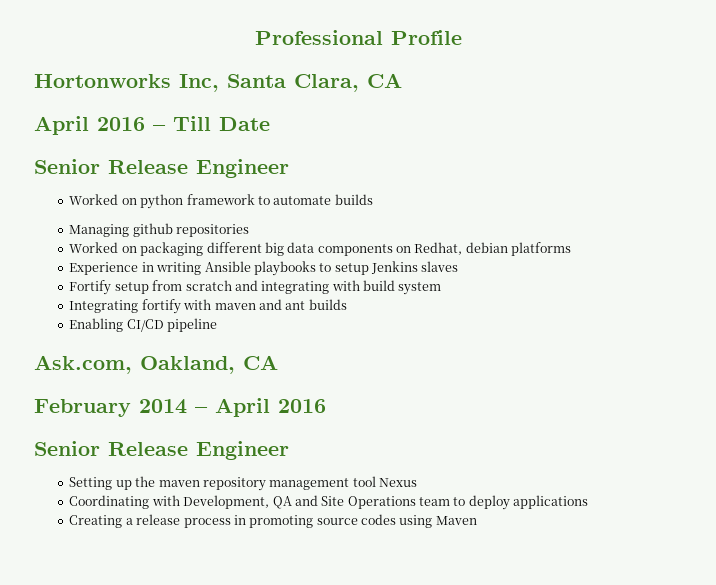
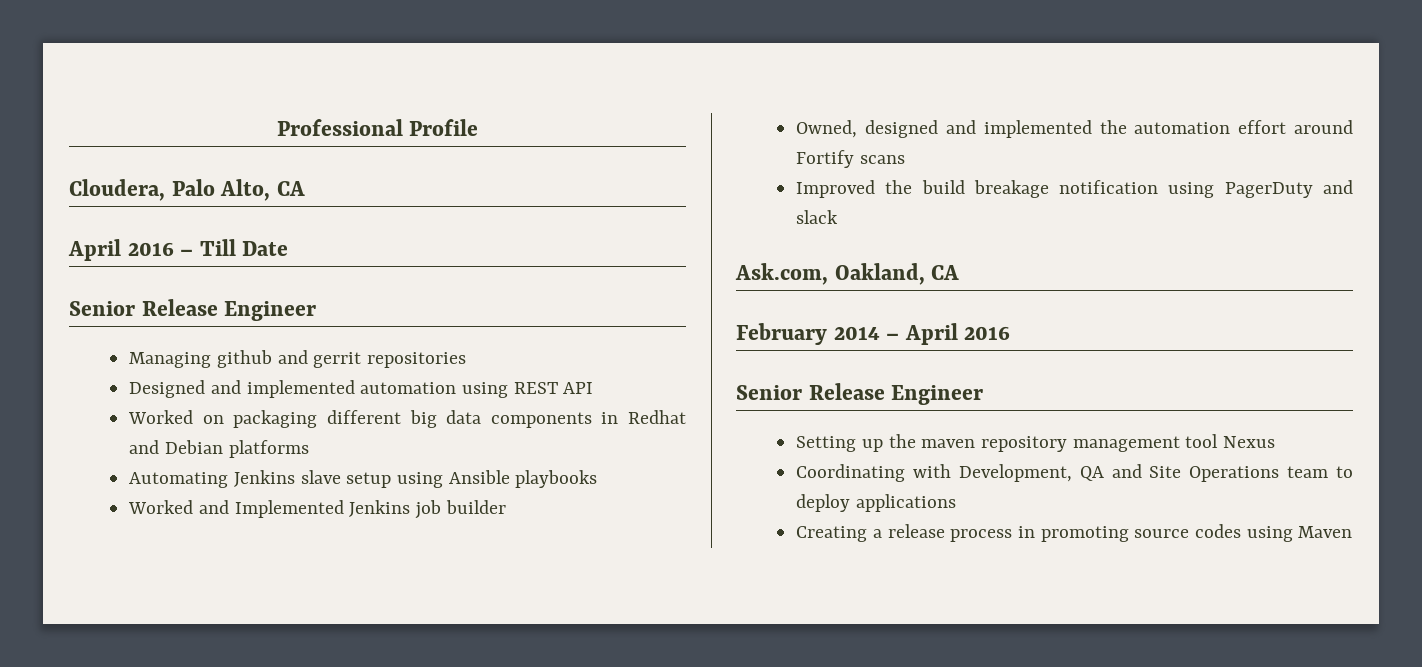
[34,74,359,92] Hortonworks Inc, Santa Clara, -> [69,179,271,201] Cloudera, Palo Alto,
[69,194,373,209] // Worked on python framework to automate builds -> (317, 311) none
(173, 230) none -> [277,350,362,368] and gerrit
(250, 230) none -> [129,380,594,398] // Designed and implemented automation using REST API
[396,242,572,256] [69,261,459,276] [69,280,442,295] [69,299,347,314] [69,318,218,332] on Redhat, debian platforms // Experience in writing Ansible playbooks to setup Jenkins slaves // Fortify setup from scratch and integrating with build system // Integrating fortify with maven and ant builds // Enabling CI/CD pipeline -> [601,410,686,424] [129,440,309,458] [129,470,598,488] [128,500,506,519] [796,120,1353,138] [796,150,905,168] [796,180,1353,198] [796,210,839,224] in Redhat and Debian platforms // Automating Jenkins slave setup using Ansible playbooks // Worked and Implemented Jenkins job builder // Owned, designed and implemented the automation effort around Fortify scans // Improved the build breakage notification using PagerDuty and slack

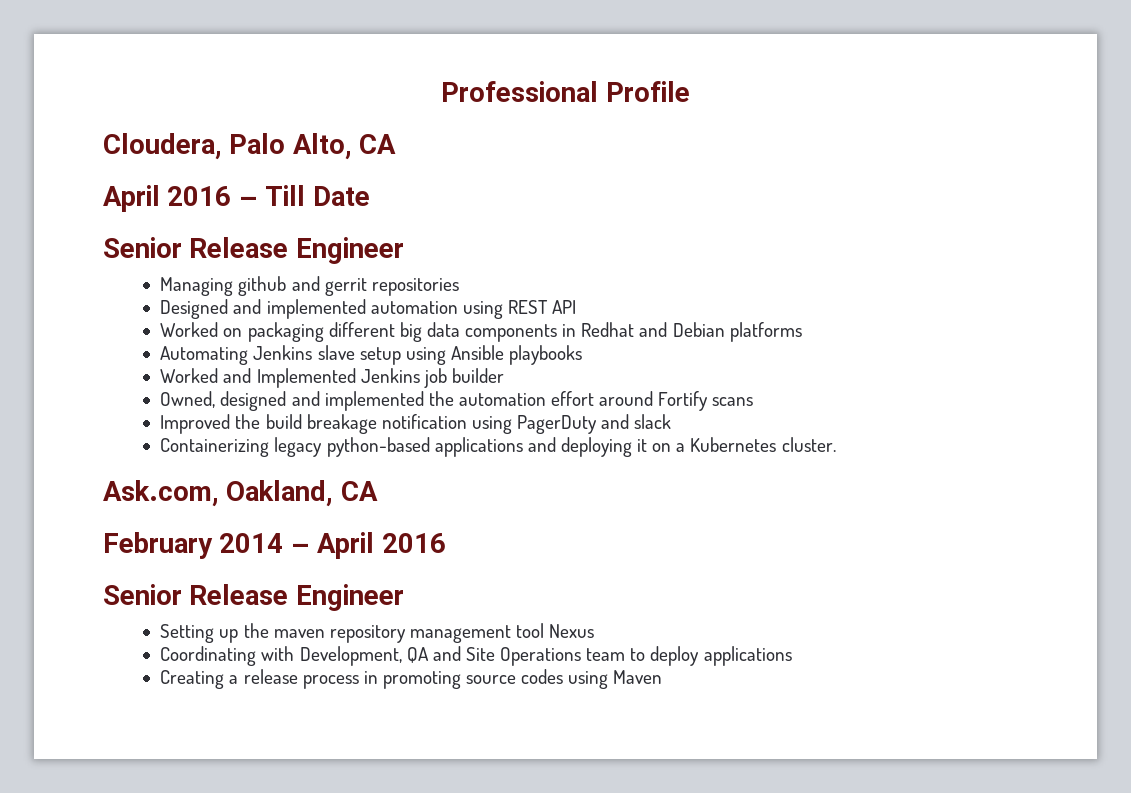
(839, 217) none -> [160,437,836,457] // Containerizing legacy python-based applications and deploying it on a Kubernetes cluster.

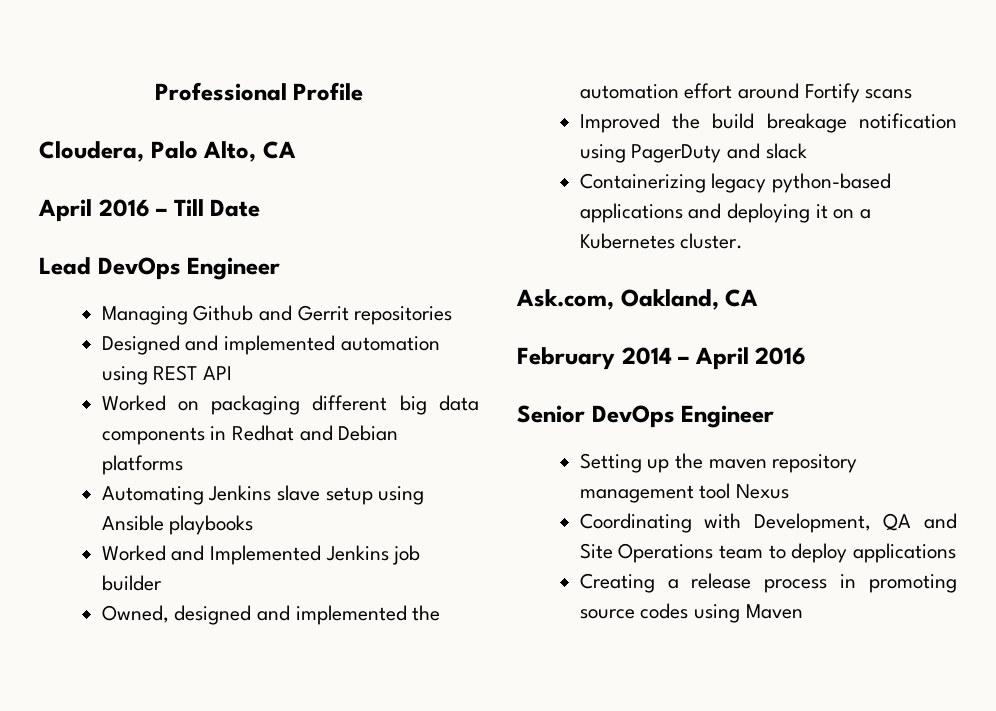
[103,237,289,258] Senior Release -> [39,257,181,280] Lead DevOps
[238,276,367,296] github and gerrit -> [193,305,349,321] Github and Gerrit
[189,584,289,605] Release -> [591,405,675,428] DevOps

